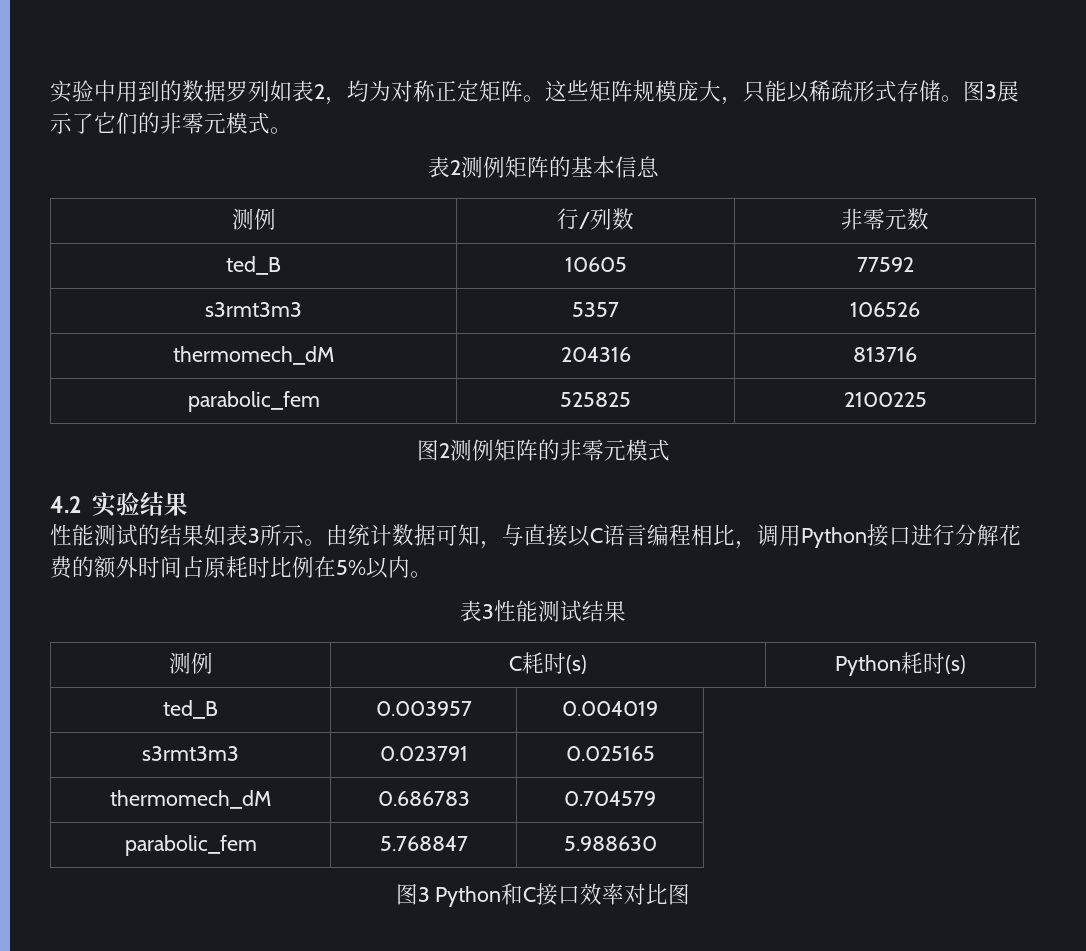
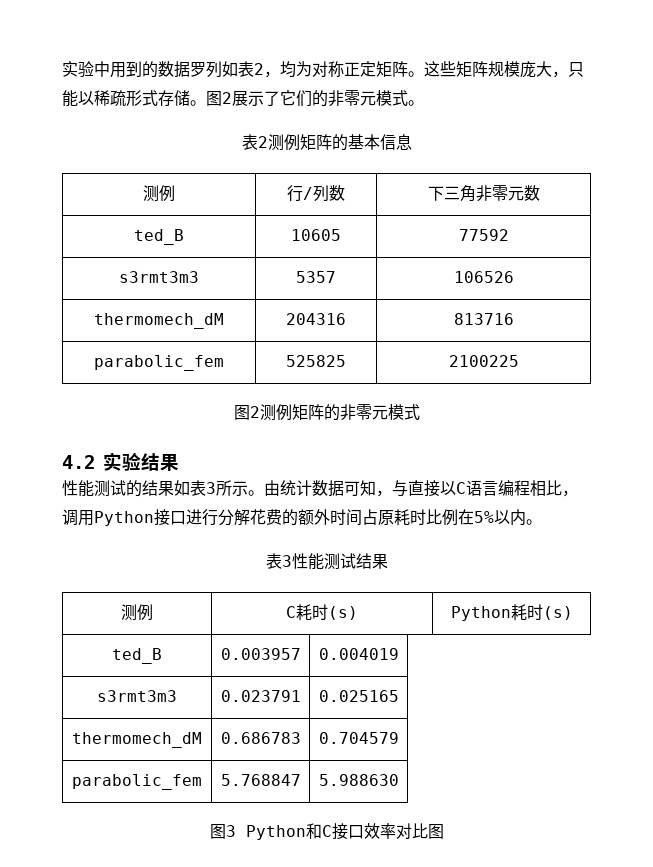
[985,84,997,99] 3 -> [222,92,232,104] 2
(634, 219) none -> [427,185,476,202] 下三角

